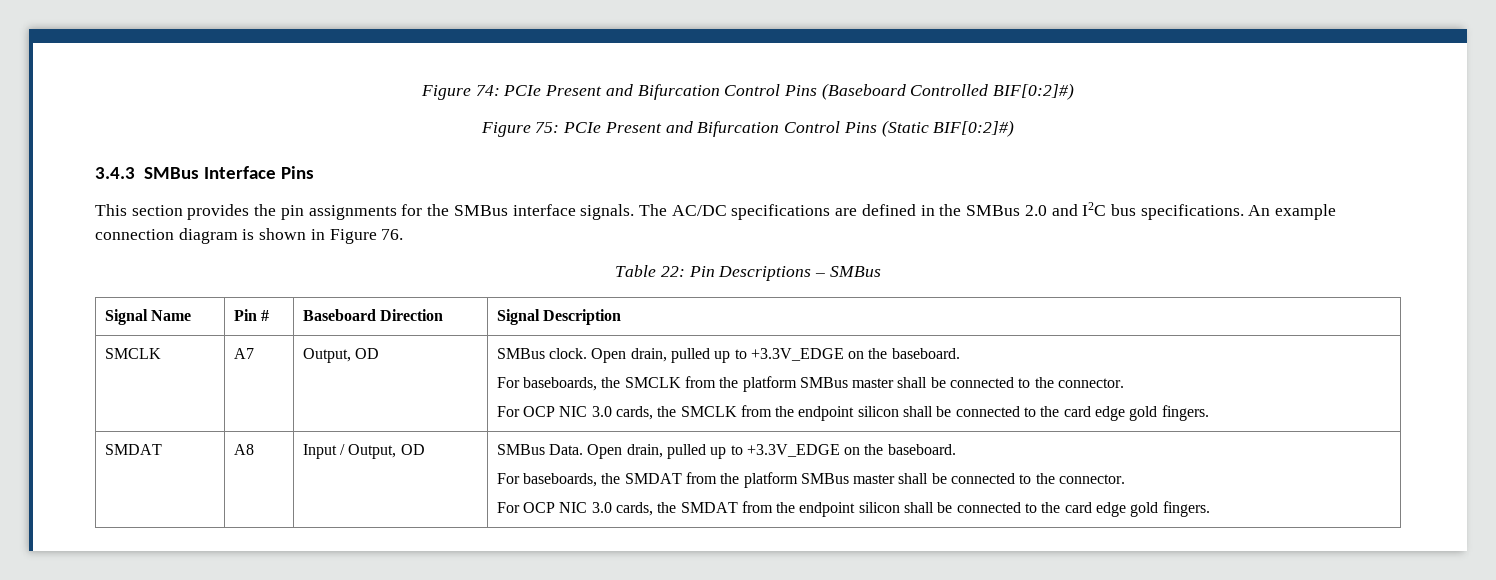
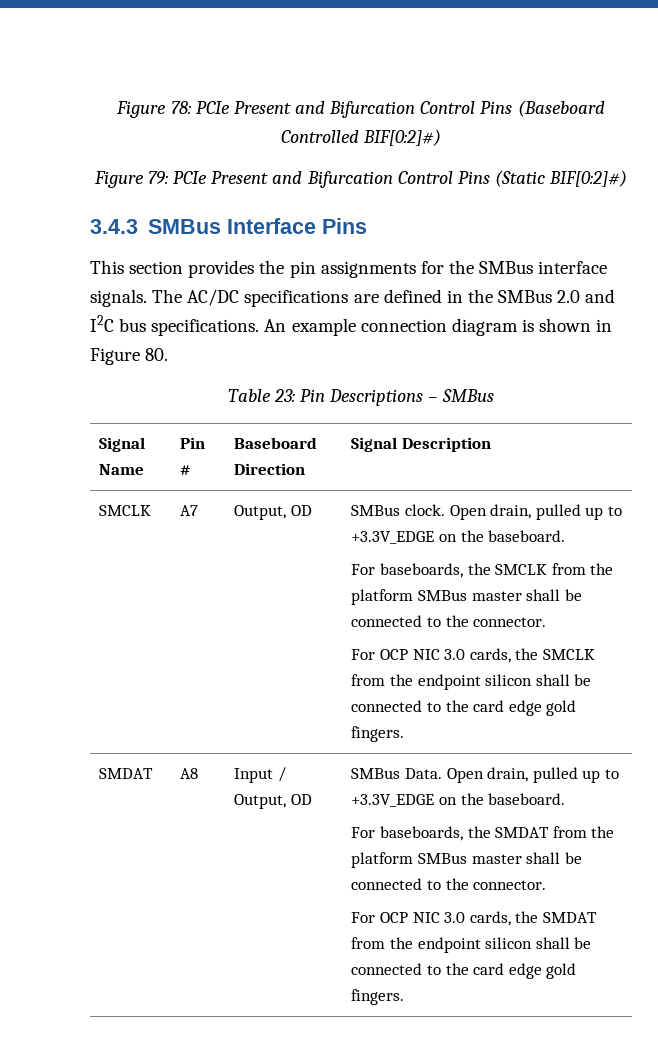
[420,85,500,100] Figure 74: -> [116,101,191,118] Figure 78:
[535,122,560,133] 75: -> [148,171,169,184] 79:
[381,229,404,240] 76. -> [145,348,169,361] 80.
[660,266,685,277] 22: -> [273,389,295,402] 23:

